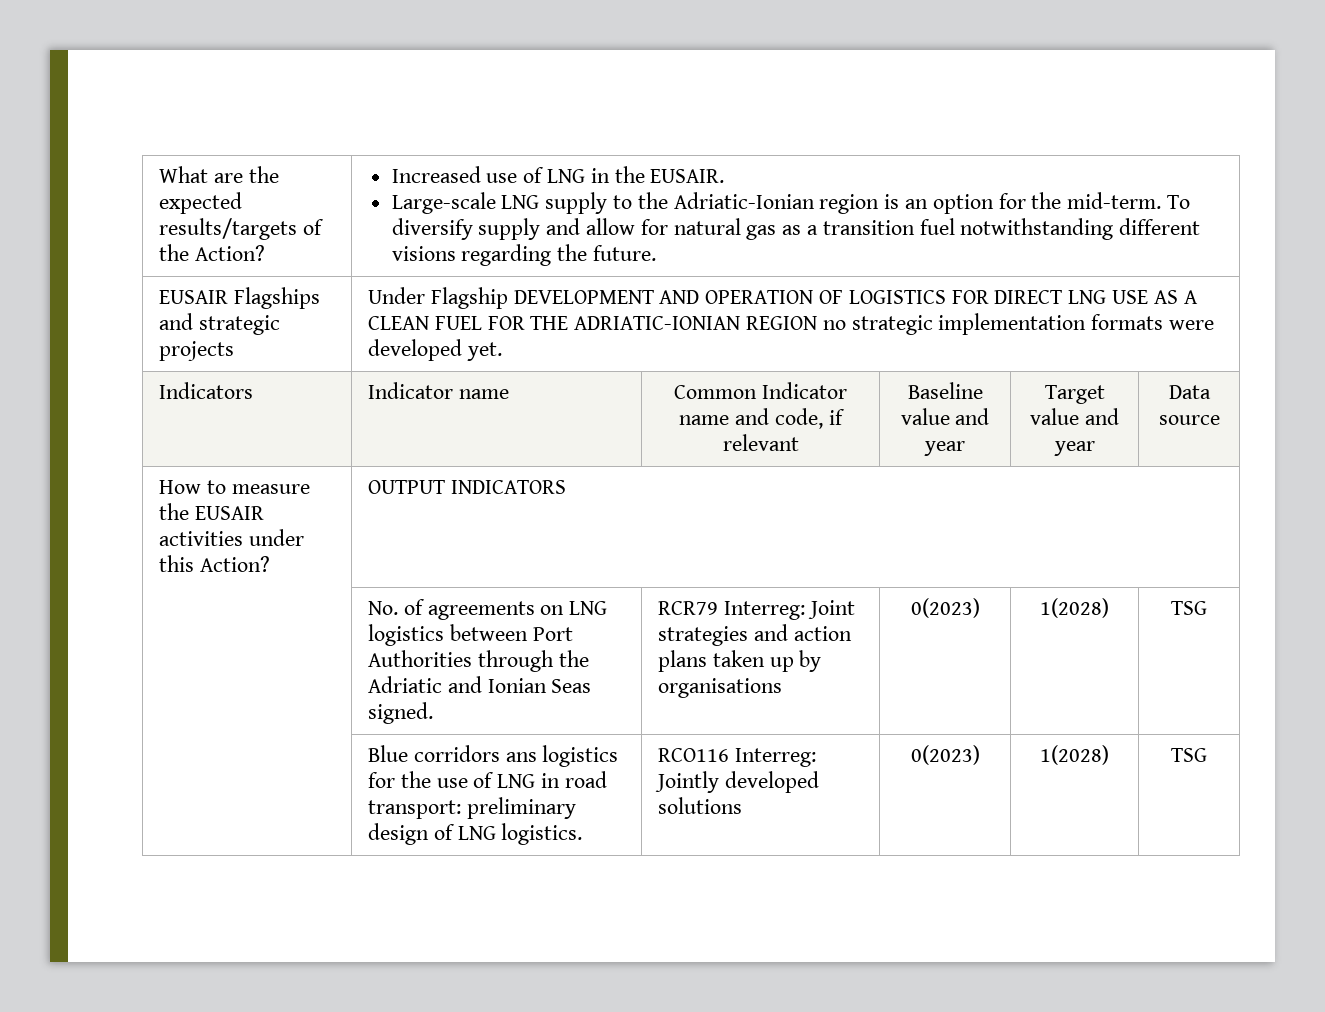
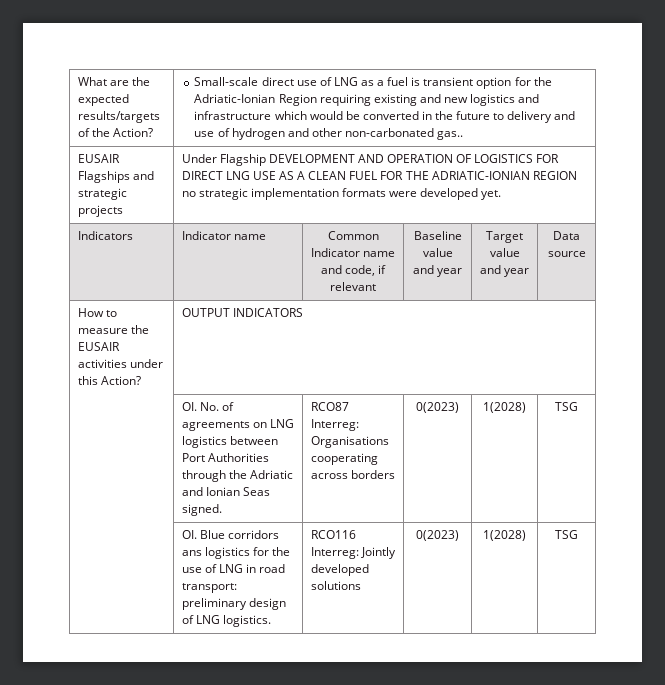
[391,166,725,183] [391,192,1191,214] [391,218,1201,240] [391,244,657,266] Increased use of LNG in the EUSAIR. // Large-scale LNG supply to the Adriatic-Ionian region is an option for the mid-term. To diversify supply and allow for natural gas as a transition fuel notwithstanding different visions regarding the future. -> [194,77,552,89] [194,94,540,106] [194,111,576,123] [194,128,464,140] Small-scale direct use of LNG as a fuel is transient option for the Adriatic-Ionian Region requiring existing and new logistics and infrastructure which would be converted in the future to delivery and use of hydrogen and other non-carbonated gas..
(566, 487) none -> [181,402,197,411] OI.
[657,600,855,620] [657,624,852,646] [657,650,822,672] [657,678,782,698] RCR79 Interreg: Joint strategies and action plans taken up by organisations -> [310,402,349,411] [310,419,359,431] [310,436,389,448] [310,453,378,465] [310,470,395,479] RCO87 Interreg: Organisations cooperating across borders
(1207, 608) none -> [181,530,197,539] OI.

